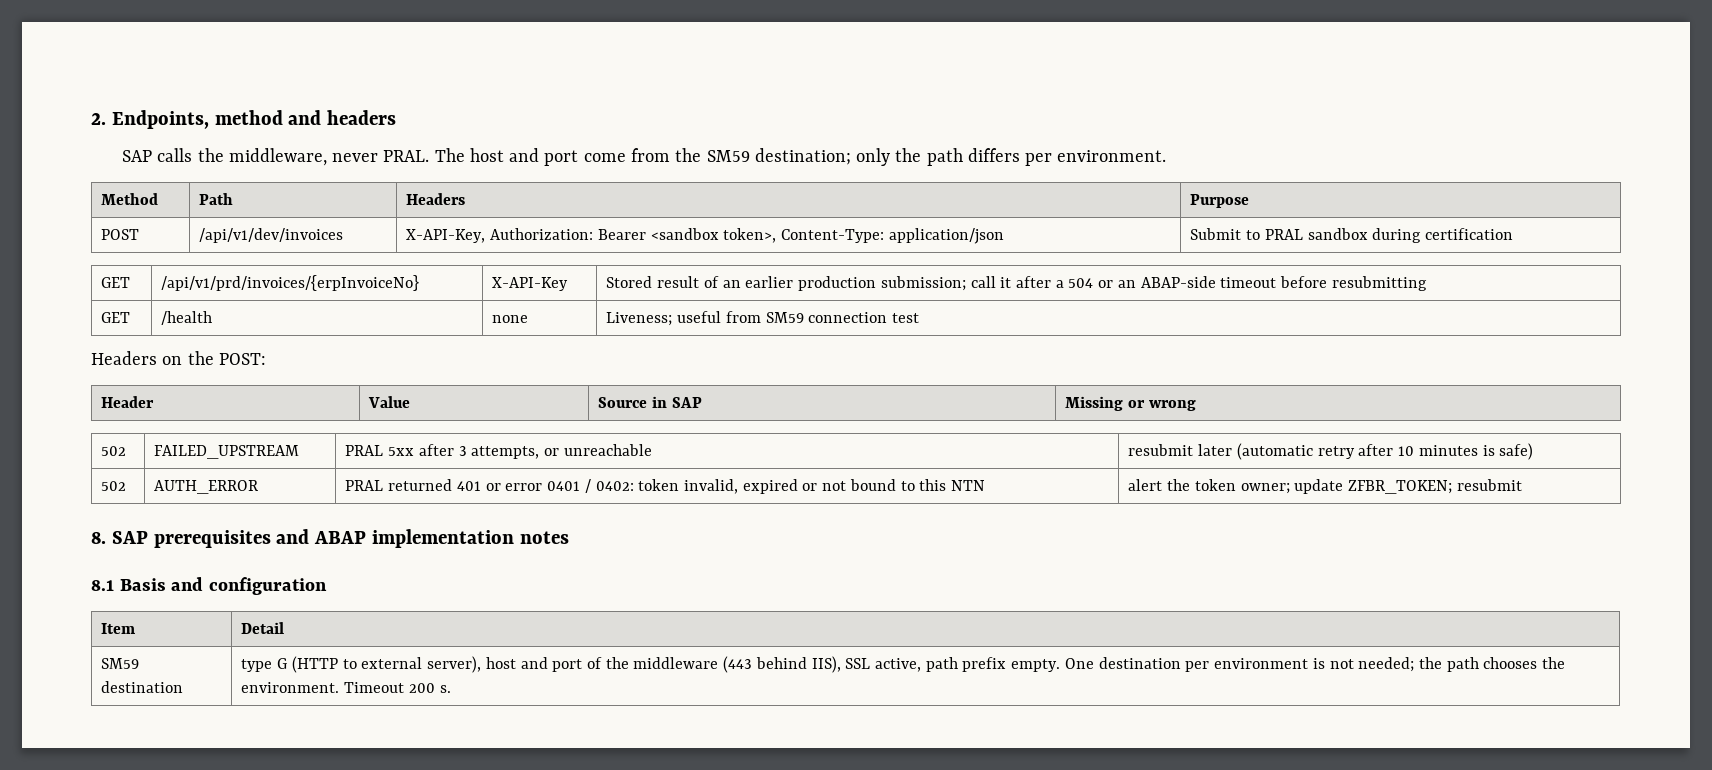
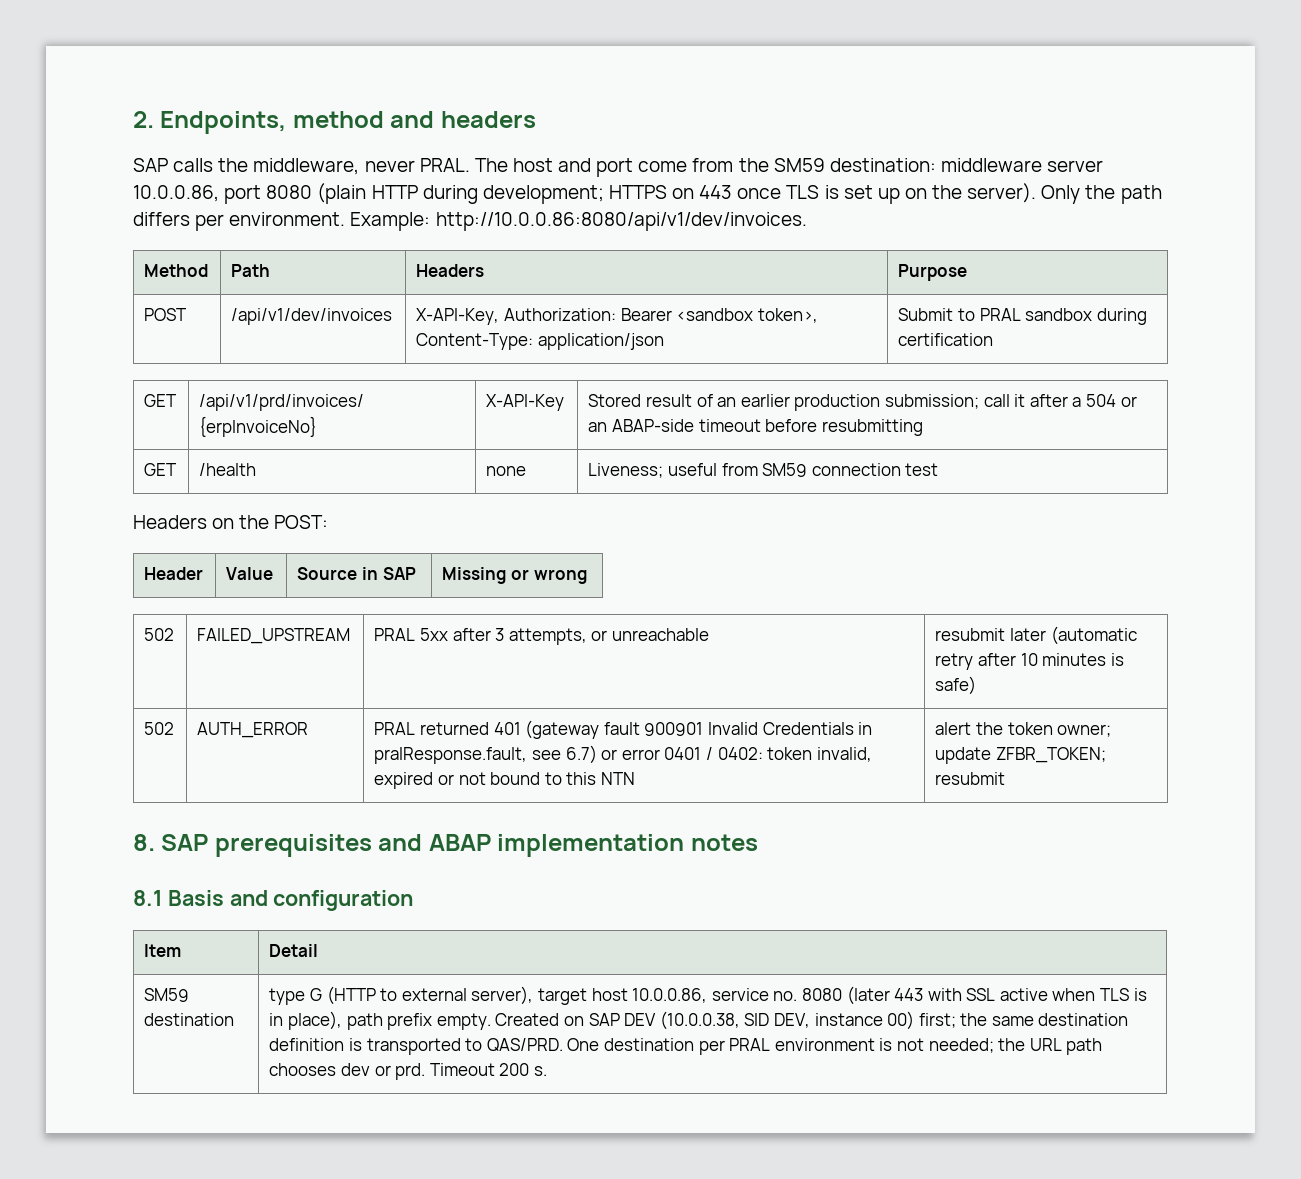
[754,148,891,166] destination; only -> [829,158,1104,172] [133,183,1081,204] destination: middleware server 10.0.0.86, port 8080 (plain HTTP during development; HTTPS on 443 once TLS is set up on the server). Only
(1167, 156) none -> [350,212,807,231] Example: http://10.0.0.86:8080/api/v1/dev/invoices.
(481, 486) none -> [525,720,873,739] [374,745,597,764] (gateway fault 900901 Invalid Credentials in pralResponse.fault, see 6.7)
[485,656,1061,673] host and port of the middleware (443 behind IIS), SSL active, path prefix empty. -> [537,986,1147,1005] [269,1011,1129,1030] [269,1038,563,1055] target host 10.0.0.86, service no. 8080 (later 443 with SSL active when TLS is in place), path prefix empty. Created on SAP DEV (10.0.0.38, SID DEV, instance 00) first; the same destination definition is transported to QAS/PRD.
(1210, 666) none -> [729,1038,771,1051] PRAL
(1443, 663) none -> [1029,1038,1062,1051] URL
[1542,657,1566,669] [241,682,340,693] the environment. -> [341,1063,426,1080] dev or prd.

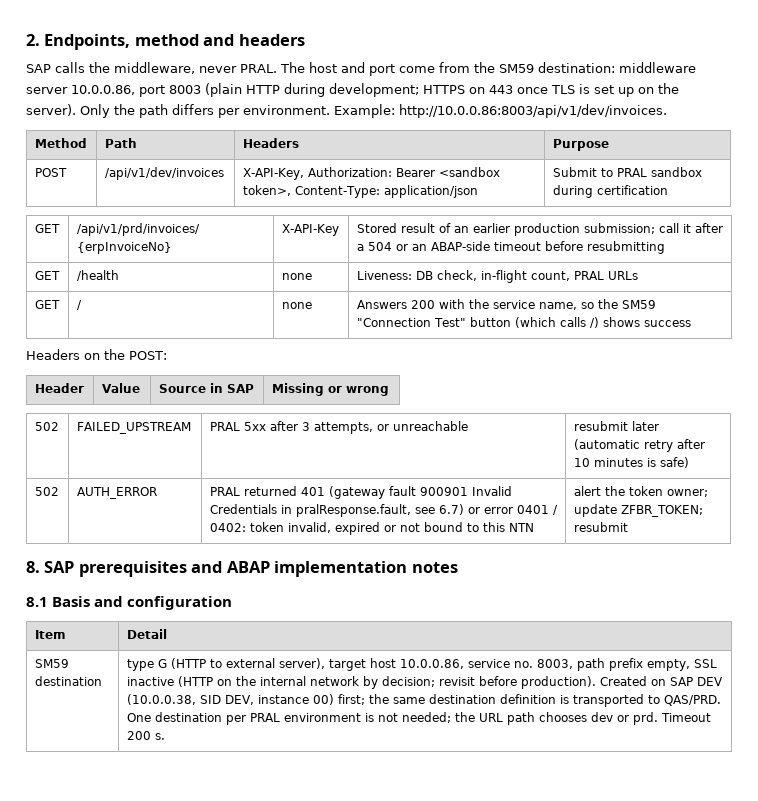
[266,185,313,199] 8080 -> [169,85,201,94] 8003
[435,212,807,231] http://10.0.0.86:8080/api/v1/dev/invoices. -> [399,104,667,118] http://10.0.0.86:8003/api/v1/dev/invoices.
[588,463,939,478] Liveness; useful from SM59 connection test -> [356,270,638,283] [34,300,60,309] [76,300,82,310] [281,302,312,309] [356,299,656,310] [356,317,691,328] Liveness: DB check, in-flight count, PRAL URLs // GET | / | none | Answers 200 with the service name, so the SM59 "Connection Test" button (which calls /) shows success
[801,986,1147,1005] [269,1011,491,1030] 8080 (later 443 with SSL active when TLS is in place), path prefix empty. -> [536,658,717,671] [126,676,596,689] 8003, path prefix empty, SSL inactive (HTTP on the internal network by decision; revisit before production).

